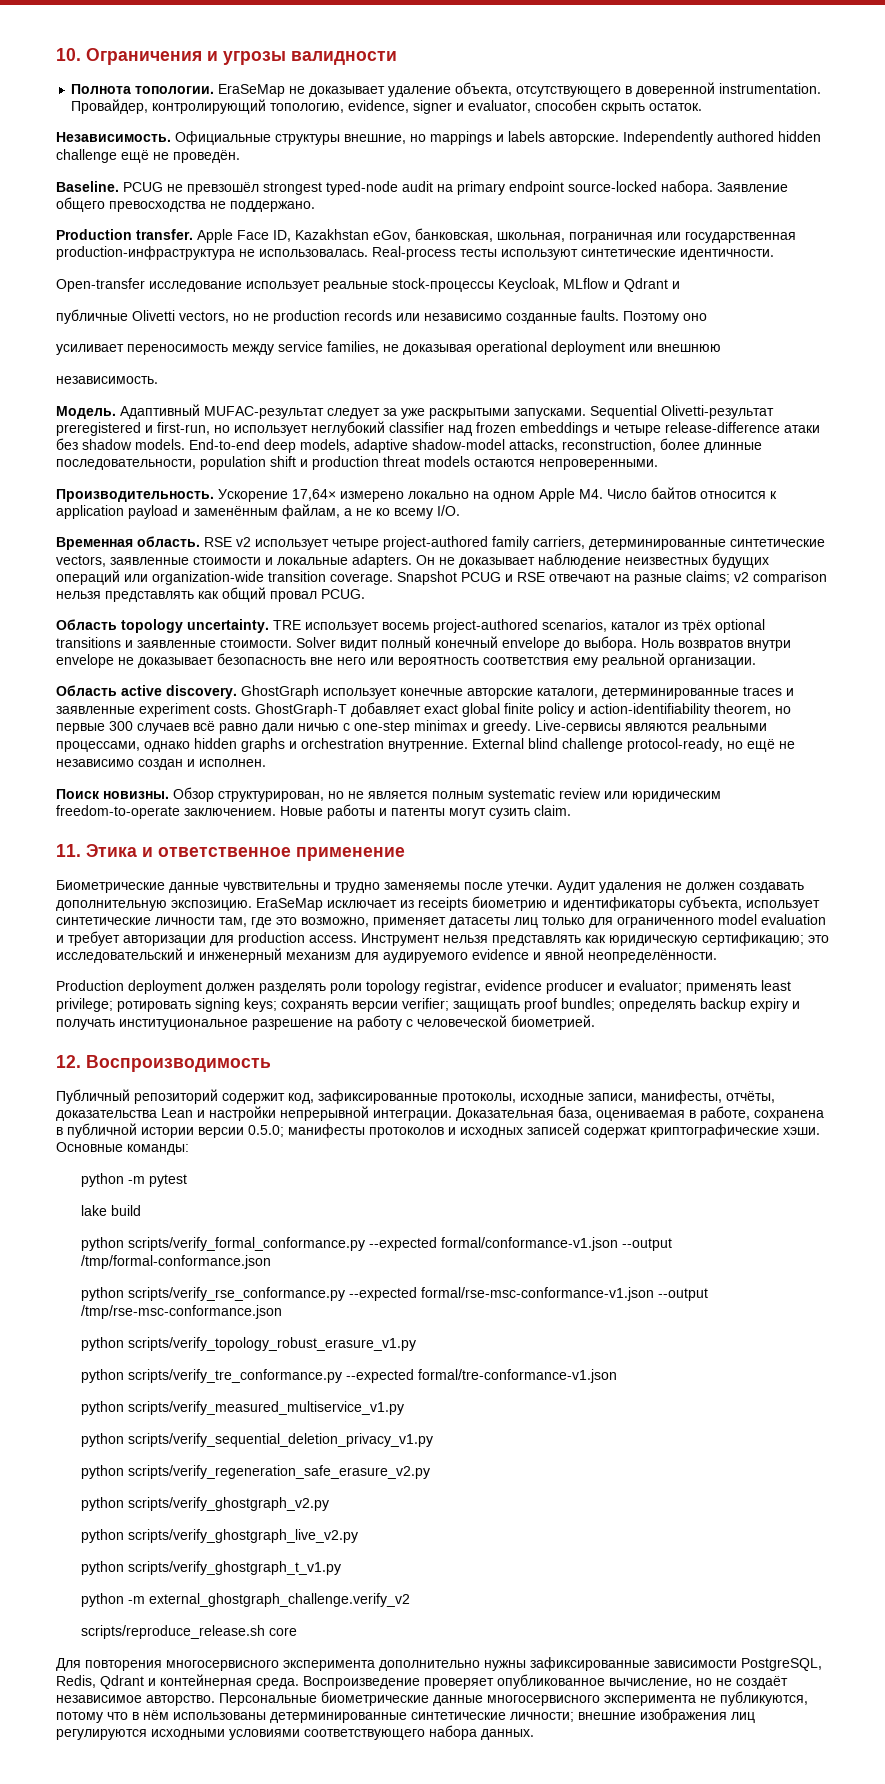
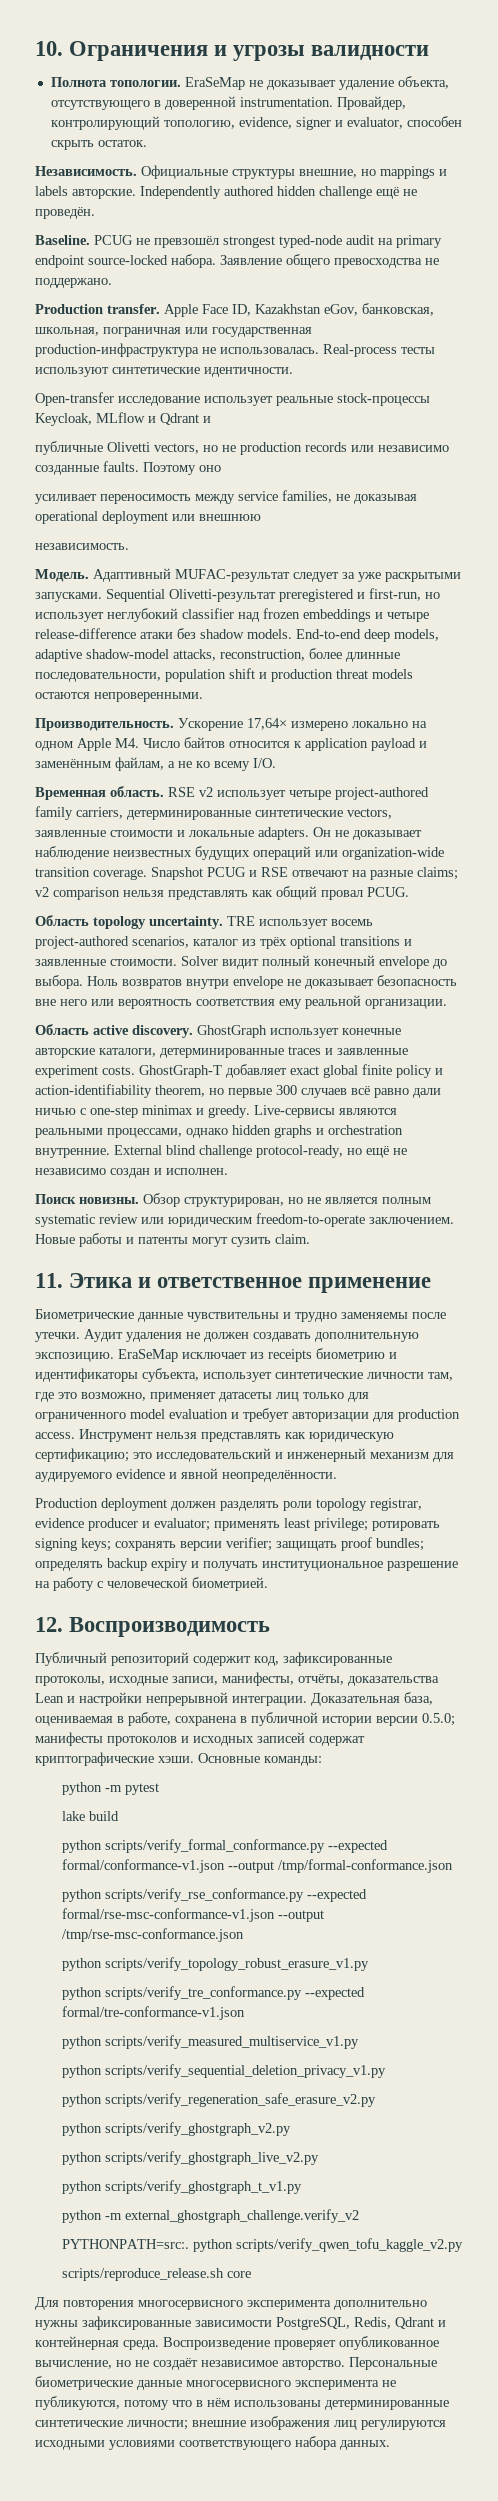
(410, 1600) none -> [62,2238,464,2252] // PYTHONPATH=src:. python scripts/verify_qwen_tofu_kaggle_v2.py

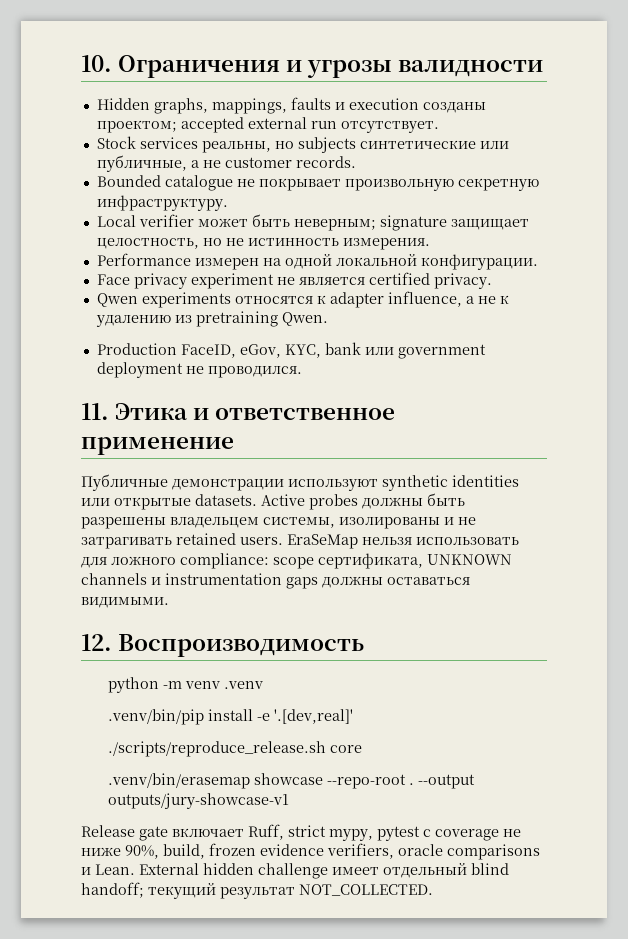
[50,76,449,90] [50,96,406,110] [50,116,462,130] [50,140,147,150] [35,165,447,179] [35,186,417,199] [35,207,95,219] [35,235,442,248] [35,254,439,268] [35,278,112,288] [35,303,434,317] [35,327,312,337] [35,343,435,357] [35,367,293,377] [35,392,430,406] [35,412,211,426] [35,441,449,455] [35,461,221,475] [35,490,417,504] [35,511,261,524] [35,543,129,550] [35,568,461,582] [35,588,440,602] [35,608,429,622] [35,628,439,642] [35,648,400,662] [35,668,413,682] [35,692,203,702] [35,718,427,731] [35,737,427,751] [35,757,276,771] [35,786,429,800] [35,806,392,820] [35,827,422,840] [35,846,444,860] [35,867,458,880] [35,886,409,900] [35,915,373,929] [35,936,412,949] [35,955,447,969] [35,975,457,989] [35,995,447,1009] [35,1024,401,1038] [35,1046,408,1058] [35,1064,443,1078] [35,1084,441,1098] [35,1105,397,1118] [35,1125,403,1138] [35,1145,407,1158] [35,1168,228,1178] [35,1193,431,1207] [35,1213,454,1227] [35,1233,310,1247] Полнота топологии. EraSeMap не доказывает удаление объекта, отсутствующего в доверенной instrumentation. Провайдер, контролирующий топологию, evidence, signer и evaluator, способен скрыть остаток. // Независимость. Официальные структуры внешние, но mappings и labels авторские. Independently authored hidden challenge ещё не проведён. // Baseline. PCUG не превзошёл strongest typed-node audit на primary endpoint source-locked набора. Заявление общего превосходства не поддержано. // Production transfer. Apple Face ID, Kazakhstan eGov, банковская, школьная, пограничная или государственная production-инфраструктура не использовалась. Real-process тесты используют синтетические идентичности. // Open-transfer исследование использует реальные stock-процессы Keycloak, MLflow и Qdrant и // публичные Olivetti vectors, но не production records или независимо созданные faults. Поэтому оно // усиливает переносимость между service families, не доказывая operational deployment или внешнюю // независимость. // Модель. Адаптивный MUFAC-результат следует за уже раскрытыми запусками. Sequential Olivetti-результат preregistered и first-run, но использует неглубокий classifier над frozen embeddings и четыре release-difference атаки без shadow models. End-to-end deep models, adaptive shadow-model attacks, reconstruction, более длинные последовательности, population shift и production threat models остаются непроверенными. // Производительность. Ускорение 17,64× измерено локально на одном Apple M4. Число байтов относится к application payload и заменённым файлам, а не ко всему I/O. // Временная область. RSE v2 использует четыре project-authored family carriers, детерминированные синтетические vectors, заявленные стоимости и локальные adapters. Он не доказывает наблюдение неизвестных будущих операций или organization-wide transition coverage. Snapshot PCUG и RSE отвечают на разные claims; v2 comparison нельзя представлять как общий провал PCUG. // Область topology uncertainty. TRE использует восемь project-authored scenarios, каталог из трёх optional transitions и заявленные стоимости. Solver видит полный конечный envelope до выбора. Ноль возвратов внутри envelope не доказывает безопасность вне него или вероятность соответствия ему реальной организации. // Область active discovery. GhostGraph использует конечные авторские каталоги, детерминированные traces и заявленные experiment costs. GhostGraph-T добавляет exact global finite policy и action-identifiability theorem, но первые 300 случаев всё равно дали ничью с one-step minimax и greedy. Live-сервисы являются реальными процессами, однако hidden graphs и orchestration внутренние. External blind challenge protocol-ready, но ещё не независимо создан и исполнен. // Поиск новизны. Обзор структурирован, но не является полным systematic review или юридическим freedom-to-operate заключением. Новые работы и патенты могут сузить claim. -> [96,97,486,114] [96,117,439,133] [96,136,509,153] [96,155,356,172] [96,175,539,191] [96,195,228,211] [96,214,529,231] [96,238,430,250] [96,253,538,270] [96,272,492,289] [96,291,509,308] [95,311,328,327] [96,342,486,359] [96,362,302,378] Hidden graphs, mappings, faults и execution созданы проектом; accepted external run отсутствует. // Stock services реальны, но subjects синтетические или публичные, а не customer records. // Bounded catalogue не покрывает произвольную секретную инфраструктуру. // Local verifier может быть неверным; signature защищает целостность, но не истинность измерения. // Performance измерен на одной локальной конфигурации. // Face privacy experiment не является certified privacy. // Qwen experiments относятся к adapter influence, а не к удалению из pretraining Qwen. // Production FaceID, eGov, KYC, bank или government deployment не проводился.
[35,1309,446,1322] [35,1329,419,1342] [35,1348,397,1362] [35,1368,453,1382] [35,1392,369,1402] [35,1408,460,1422] [35,1429,394,1442] [35,1448,454,1462] [35,1468,337,1482] [35,1498,422,1511] [35,1518,440,1531] [35,1537,424,1551] [35,1558,458,1571] [35,1577,268,1591] [35,1617,271,1637] [35,1652,392,1666] [35,1672,439,1686] [35,1692,433,1706] [35,1712,455,1726] [35,1732,365,1746] [35,1752,322,1766] [62,1782,160,1795] [62,1811,120,1821] [62,1839,389,1853] [62,1859,454,1873] [62,1888,368,1902] [62,1908,325,1922] [62,1928,245,1942] [62,1957,370,1971] [62,1986,366,2000] [62,2006,246,2020] [62,2035,360,2049] [62,2064,387,2078] [62,2093,377,2107] [62,2122,292,2136] [62,2151,320,2165] [62,2180,303,2194] [62,2209,360,2223] [62,2238,464,2252] [62,2268,252,2281] [35,2297,427,2310] [35,2316,446,2330] [35,2336,439,2350] [35,2357,437,2370] [35,2376,396,2390] [35,2396,449,2410] [35,2416,446,2430] [35,2436,390,2450] Биометрические данные чувствительны и трудно заменяемы после утечки. Аудит удаления не должен создавать дополнительную экспозицию. EraSeMap исключает из receipts биометрию и идентификаторы субъекта, использует синтетические личности там, где это возможно, применяет датасеты лиц только для ограниченного model evaluation и требует авторизации для production access. Инструмент нельзя представлять как юридическую сертификацию; это исследовательский и инженерный механизм для аудируемого evidence и явной неопределённости. // Production deployment должен разделять роли topology registrar, evidence producer и evaluator; применять least privilege; ротировать signing keys; сохранять версии verifier; защищать proof bundles; определять backup expiry и получать институциональное разрешение на работу с человеческой биометрией. // 12. Воспроизводимость // Публичный репозиторий содержит код, зафиксированные протоколы, исходные записи, манифесты, отчёты, доказательства Lean и настройки непрерывной интеграции. Доказательная база, оцениваемая в работе, сохранена в публичной истории версии 0.5.0; манифесты протоколов и исходных записей содержат криптографические хэши. Основные команды: // python -m pytest // lake build // python scripts/verify_formal_conformance.py --expected formal/conformance-v1.json --output /tmp/formal-conformance.json // python scripts/verify_rse_conformance.py --expected formal/rse-msc-conformance-v1.json --output /tmp/rse-msc-conformance.json // python scripts/verify_topology_robust_erasure_v1.py // python scripts/verify_tre_conformance.py --expected formal/tre-conformance-v1.json // python scripts/verify_measured_multiservice_v1.py // python scripts/verify_sequential_deletion_privacy_v1.py // python scripts/verify_regeneration_safe_erasure_v2.py // python scripts/verify_ghostgraph_v2.py // python scripts/verify_ghostgraph_live_v2.py // python scripts/verify_ghostgraph_t_v1.py // python -m external_ghostgraph_challenge.verify_v2 // PYTHONPATH=src:. python scripts/verify_qwen_tofu_kaggle_v2.py // scripts/reproduce_release.sh core // Для повторения многосервисного эксперимента дополнительно нужны зафиксированные зависимости PostgreSQL, Redis, Qdrant и контейнерная среда. Воспроизведение проверяет опубликованное вычисление, но не создаёт независимое авторство. Персональные биометрические данные многосервисного эксперимента не публикуются, потому что в нём использованы детерминированные синтетические личности; внешние изображения лиц регулируются исходными условиями соответствующего набора данных. -> [81,474,519,491] [81,493,465,510] [81,517,476,529] [81,533,519,549] [81,553,512,569] [81,573,470,589] [81,597,169,608] [81,634,365,657] [107,677,263,693] [107,709,353,725] [107,741,362,757] [107,773,475,789] [107,793,289,809] [81,824,521,841] [81,843,540,860] [81,863,509,879] [81,882,433,899] Публичные демонстрации используют synthetic identities или открытые datasets. Active probes должны быть разрешены владельцем системы, изолированы и не затрагивать retained users. EraSeMap нельзя использовать для ложного compliance: scope сертификата, UNKNOWN channels и instrumentation gaps должны оставаться видимыми. // 12. Воспроизводимость // python -m venv .venv // .venv/bin/pip install -e '.[dev,real]' // ./scripts/reproduce_release.sh core // .venv/bin/erasemap showcase --repo-root . --output outputs/jury-showcase-v1 // Release gate включает Ruff, strict mypy, pytest с coverage не ниже 90%, build, frozen evidence verifiers, oracle comparisons и Lean. External hidden challenge имеет отдельный blind handoff; текущий результат NOT_COLLECTED.

